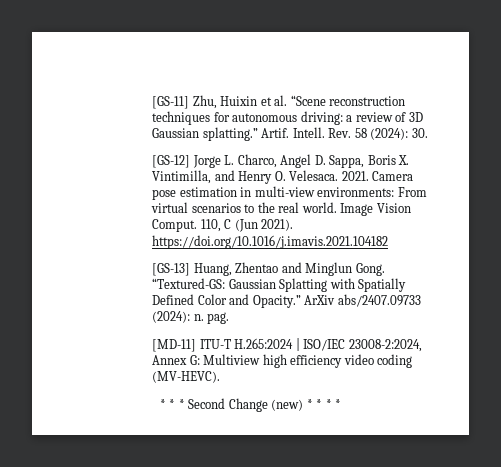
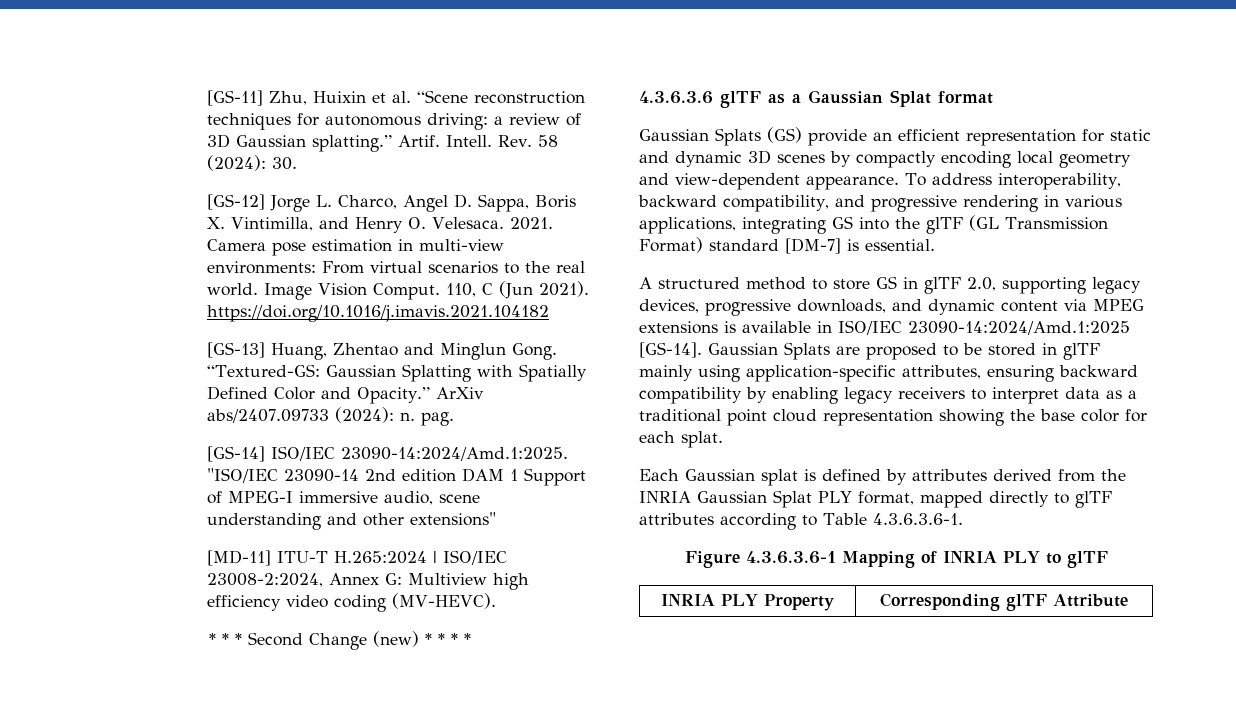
(230, 318) none -> [206,446,568,462] [206,468,586,486] [206,491,480,505] [206,512,496,530] // [GS-14] ISO/IEC 23090-14:2024/Amd.1:2025. "ISO/IEC 23090-14 2nd edition DAM 1 Support of MPEG-I immersive audio, scene understanding and other extensions"
(342, 404) none -> [639,90,993,108] [639,127,1151,146] [639,150,1131,168] [639,173,1121,190] [638,195,1122,212] [639,215,1108,234] [639,237,935,254] [639,276,1141,294] [639,299,1144,316] [639,320,1130,335] [639,342,1100,360] [639,365,1138,382] [639,387,1137,404] [639,409,1147,426] [639,431,723,448] [639,469,1126,486] [639,490,1112,508] [639,513,963,530] [684,551,1108,568] [661,594,834,611] [880,593,1128,611] // 4.3.6.3.6 glTF as a Gaussian Splat format // Gaussian Splats (GS) provide an efficient representation for static and dynamic 3D scenes by compactly encoding local geometry and view-dependent appearance. To address interoperability, backward compatibility, and progressive rendering in various applications, integrating GS into the glTF (GL Transmission Format) standard [DM-7] is essential. // A structured method to store GS in glTF 2.0, supporting legacy devices, progressive downloads, and dynamic content via MPEG extensions is available in ISO/IEC 23090-14:2024/Amd.1:2025 [GS-14]. Gaussian Splats are proposed to be stored in glTF mainly using application-specific attributes, ensuring backward compatibility by enabling legacy receivers to interpret data as a traditional point cloud representation showing the base color for each splat. // Each Gaussian splat is defined by attributes derived from the INRIA Gaussian Splat PLY format, mapped directly to glTF attributes according to Table 4.3.6.3.6-1. // Figure 4.3.6.3.6-1 Mapping of INRIA PLY to glTF // INRIA PLY Property | Corresponding glTF Attribute

